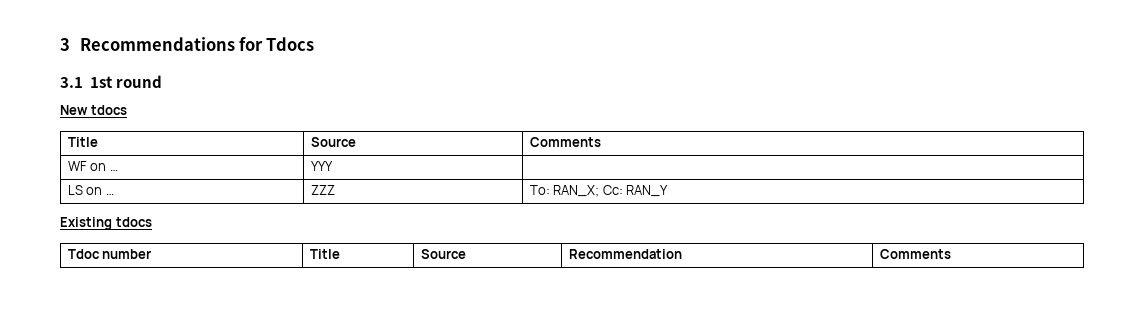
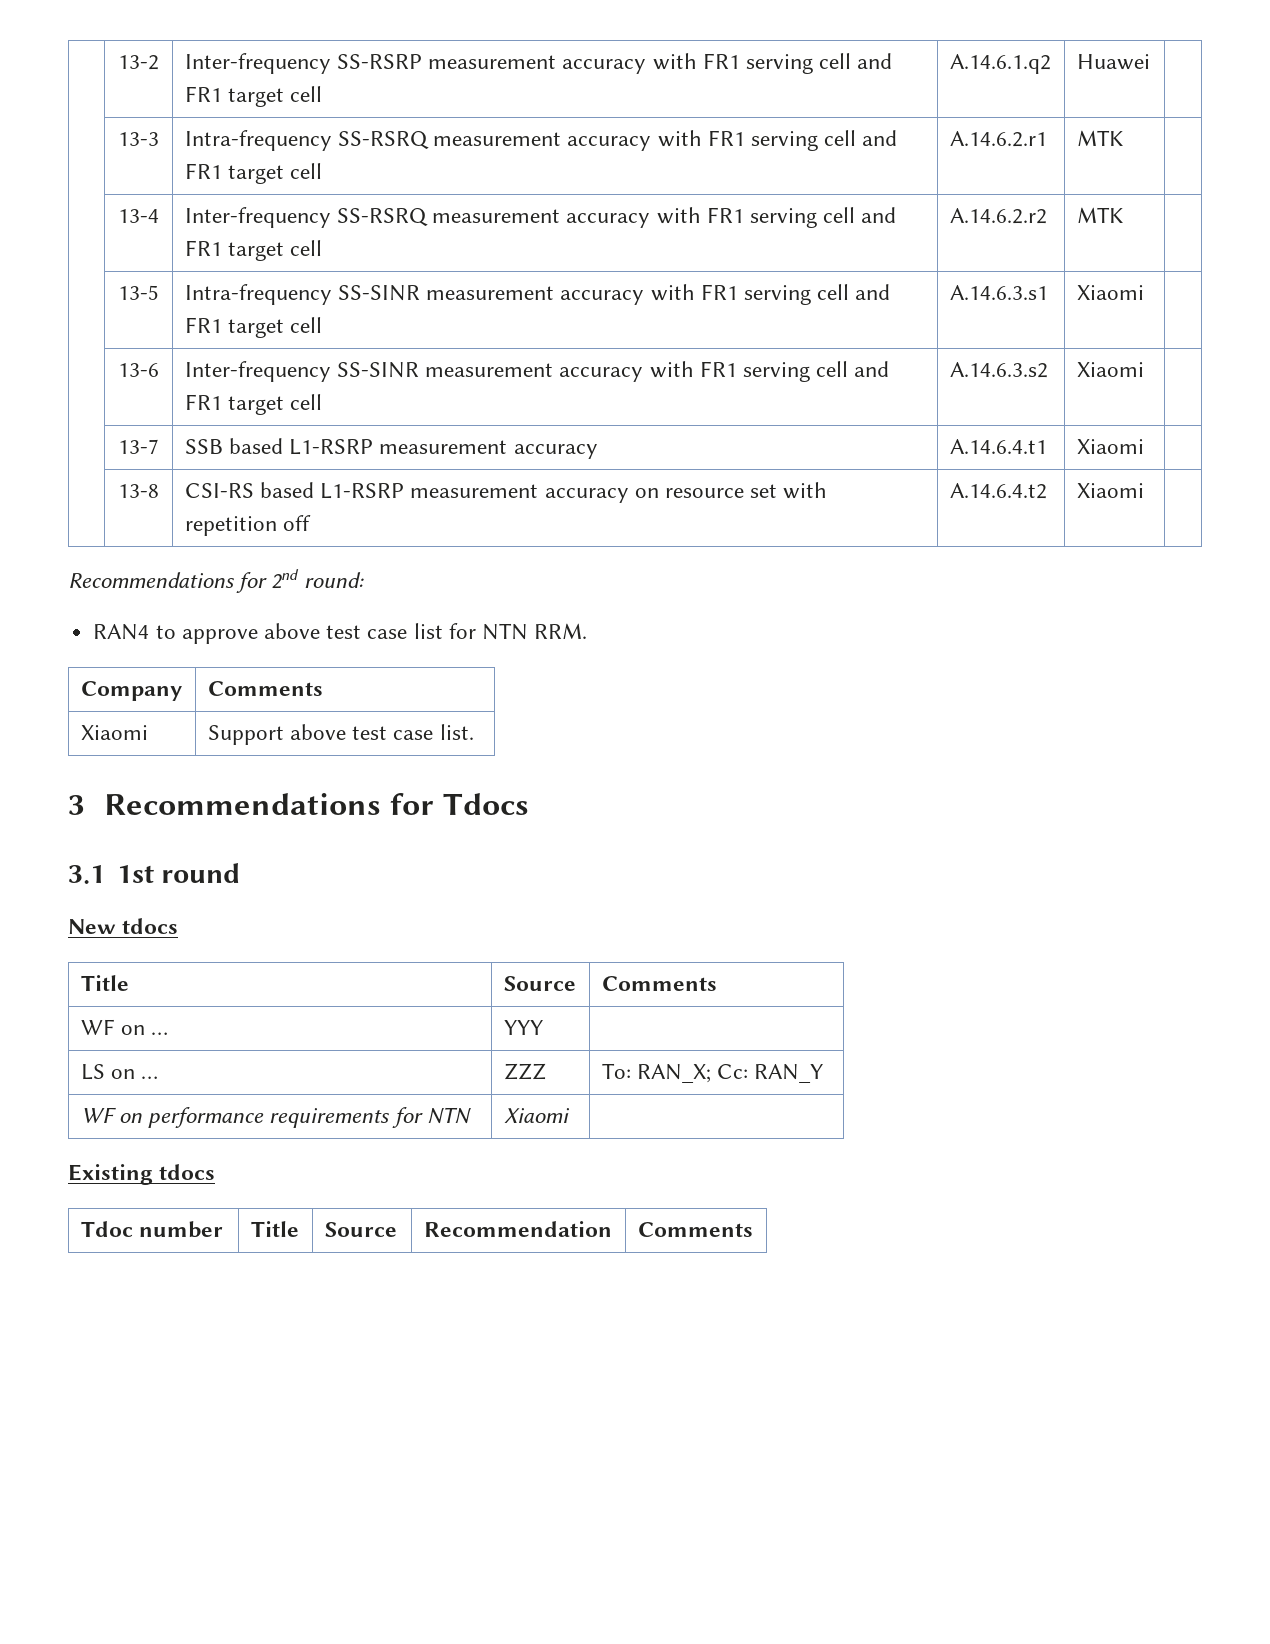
(60, 44) none -> [118,55,159,70] [184,53,893,74] [184,86,323,107] [949,54,1051,74] [1076,54,1150,70] [118,132,159,146] [184,130,898,151] [184,163,323,184] [949,131,1047,147] [1076,130,1123,146] [118,209,159,223] [184,207,897,228] [184,240,323,261] [949,208,1047,224] [1076,207,1123,223] [118,285,159,300] [184,284,891,305] [184,317,323,338] [949,285,1048,300] [1076,285,1144,300] [118,363,159,377] [184,361,890,382] [184,394,323,415] [949,362,1048,378] [1076,362,1144,377] [118,439,159,454] [184,438,598,459] [949,439,1047,454] [1076,439,1144,454] [118,484,159,498] [184,482,828,503] [184,515,311,536] [949,483,1047,499] [1076,483,1144,498] [68,569,364,593] [93,623,588,644] [80,681,182,701] [207,681,323,696] [80,725,148,740] [207,724,474,745] | 13-2 | Inter-frequency SS-RSRP measurement accuracy with FR1 serving cell and FR1 target cell | A.14.6.1.q2 | Huawei | // | 13-3 | Intra-frequency SS-RSRQ measurement accuracy with FR1 serving cell and FR1 target cell | A.14.6.2.r1 | MTK | // | 13-4 | Inter-frequency SS-RSRQ measurement accuracy with FR1 serving cell and FR1 target cell | A.14.6.2.r2 | MTK | // | 13-5 | Intra-frequency SS-SINR measurement accuracy with FR1 serving cell and FR1 target cell | A.14.6.3.s1 | Xiaomi | // | 13-6 | Inter-frequency SS-SINR measurement accuracy with FR1 serving cell and FR1 target cell | A.14.6.3.s2 | Xiaomi | // | 13-7 | SSB based L1-RSRP measurement accuracy | A.14.6.4.t1 | Xiaomi | // | 13-8 | CSI-RS based L1-RSRP measurement accuracy on resource set with repetition off | A.14.6.4.t2 | Xiaomi | // Recommendations for 2nd round: // RAN4 to approve above test case list for NTN RRM. // Company | Comments // Xiaomi | Support above test case list. //
(669, 191) none -> [80,1107,471,1128] [503,1108,570,1124] // WF on performance requirements for NTN | Xiaomi |

